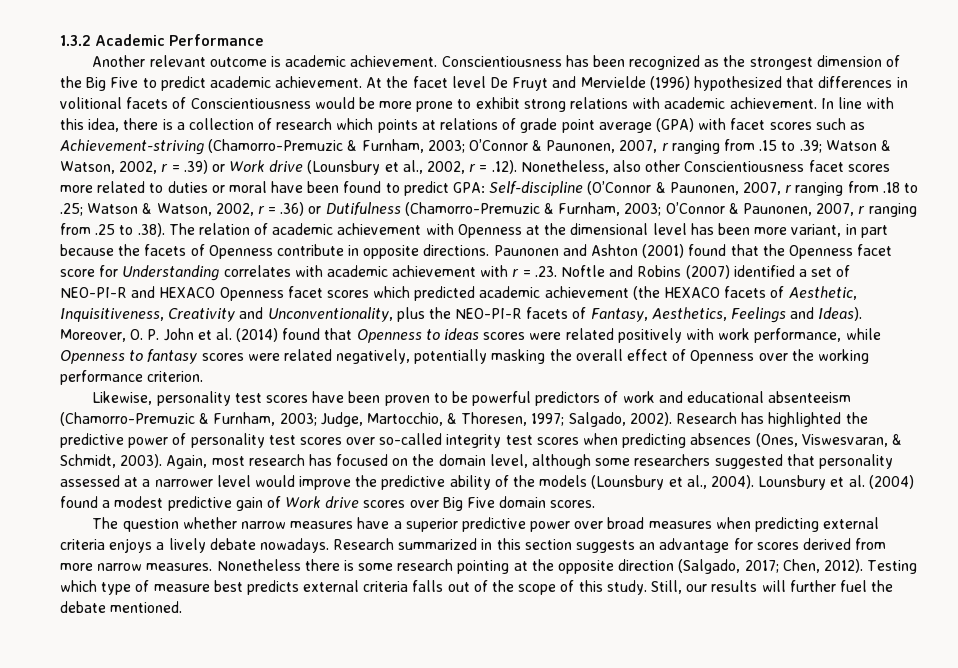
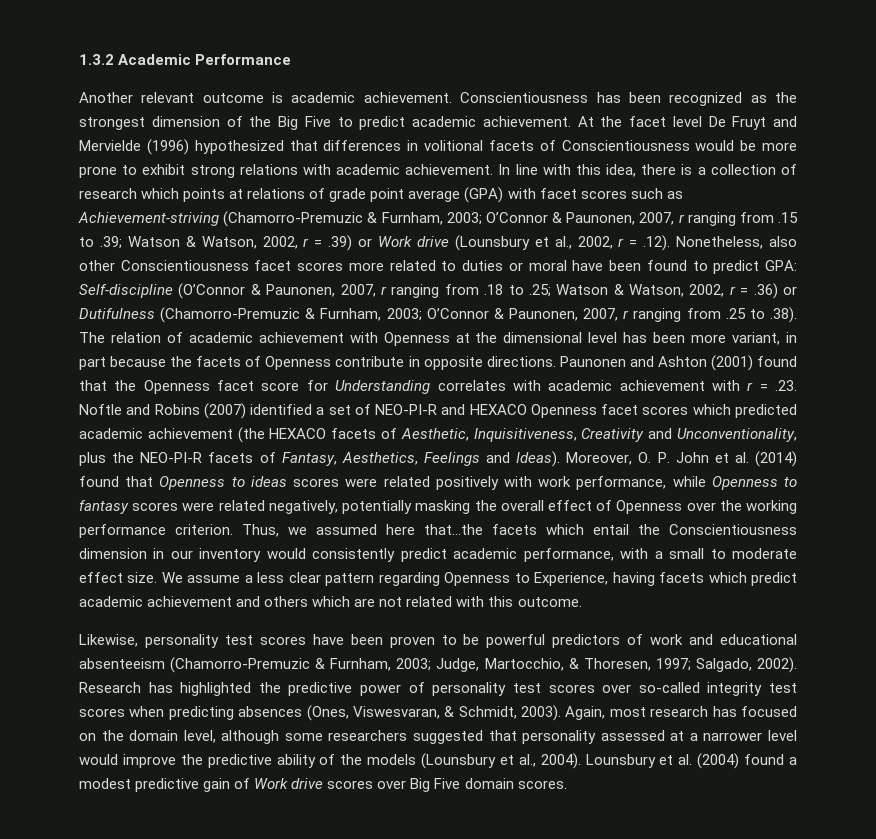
(204, 376) none -> [242,524,797,537] [79,548,797,562] [79,572,797,586] [79,596,582,607] Thus, we assumed here that…the facets which entail the Conscientiousness dimension in our inventory would consistently predict academic performance, with a small to moderate effect size. We assume a less clear pattern regarding Openness to Experience, having facets which predict academic achievement and others which are not related with this outcome.
[92,517,880,532] [60,538,887,553] [60,559,918,574] [60,580,894,595] [60,601,183,613] // The question whether narrow measures have a superior predictive power over broad measures when predicting external criteria enjoys a lively debate nowadays. Research summarized in this section suggests an advantage for scores derived from more narrow measures. Nonetheless there is some research pointing at the opposite direction (Salgado, 2017; Chen, 2012). Testing which type of measure best predicts external criteria falls out of the scope of this study. Still, our results will further fuel the debate mentioned. -> (567, 784) none

